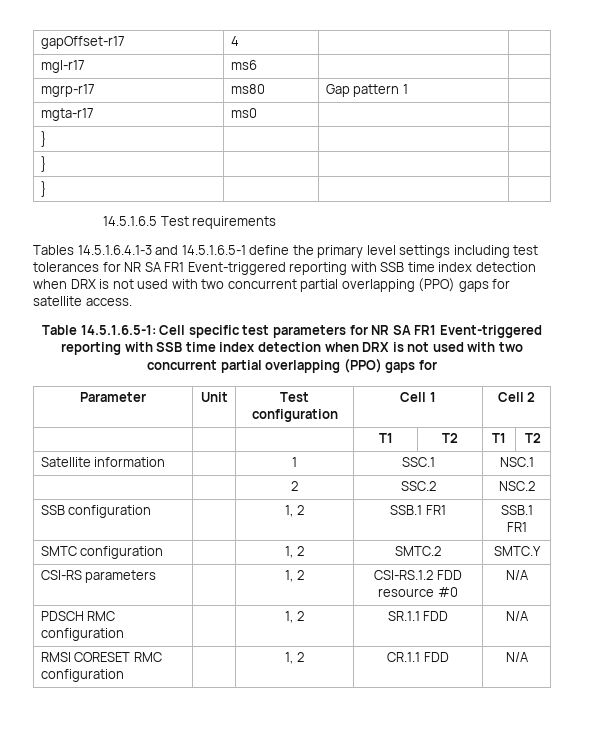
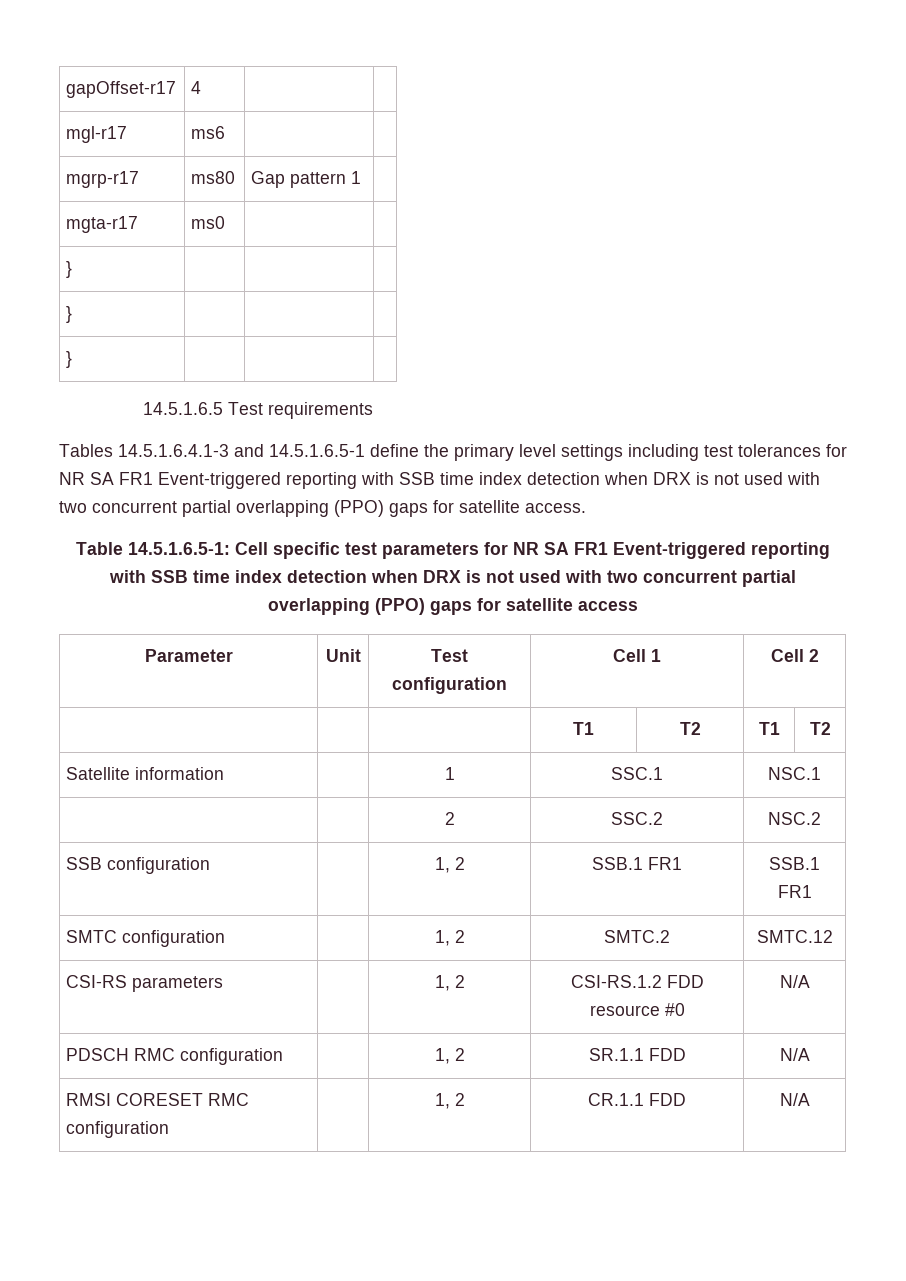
(437, 365) none -> [506,598,638,611] satellite access
[493,546,541,556] SMTC.Y -> [756,930,833,943] SMTC.12

